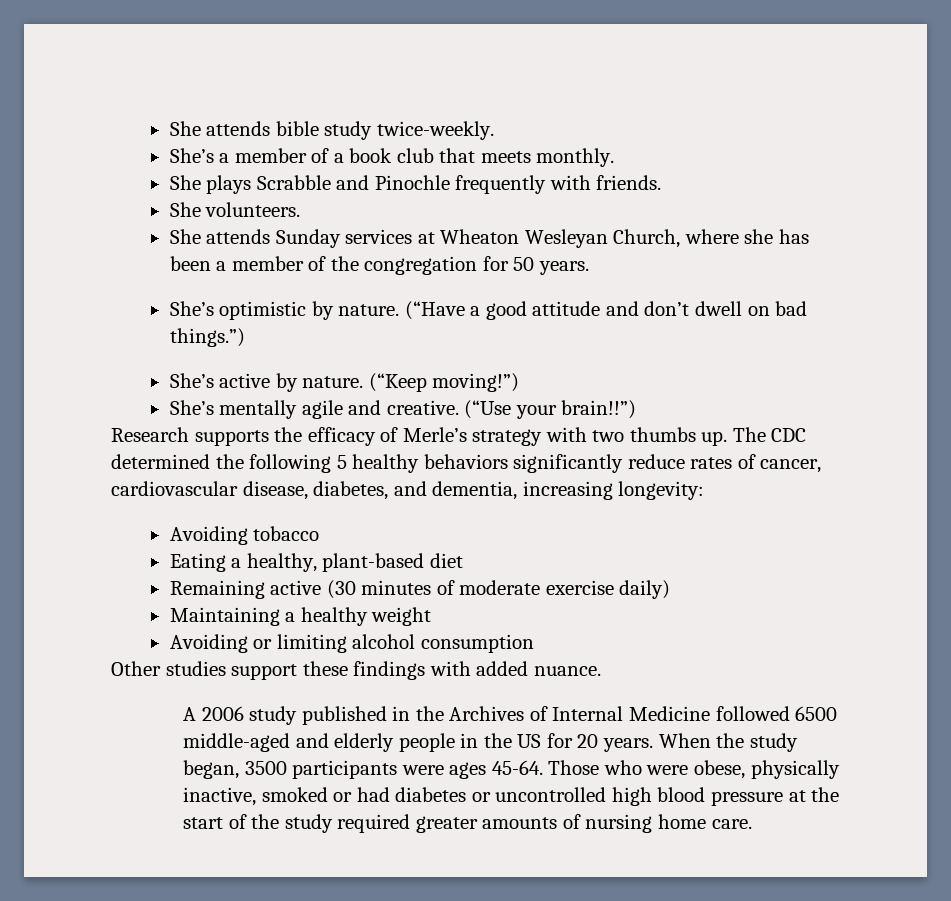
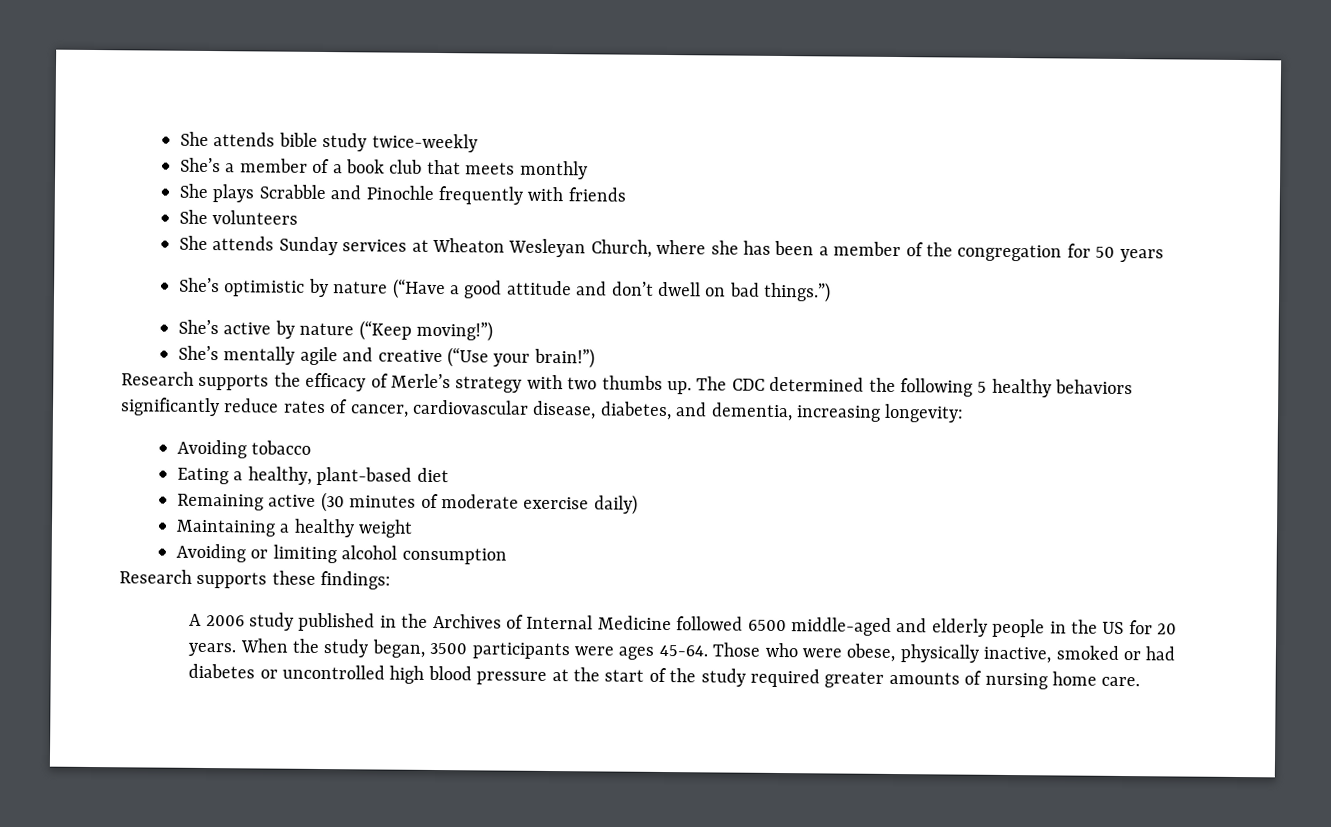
[376,121,494,140] twice-weekly. -> [371,133,478,153] twice-weekly
[536,148,615,167] monthly. -> [519,160,588,180] monthly
[596,175,662,190] [169,202,301,217] friends. // She volunteers. -> [567,187,626,202] [179,209,299,225] friends // She volunteers
[538,261,589,275] years. -> [1119,248,1164,263] years
[338,304,400,316] nature. -> [333,281,389,294] nature
[302,376,364,388] nature. -> [299,322,355,336] nature
[386,400,459,415] creative. -> [377,349,443,363] creative
[561,400,637,419] brain!!”) -> [533,347,595,369] brain!”)
[111,661,601,680] Other studies support these findings with added nuance. -> [119,569,392,590] Research supports these findings:

